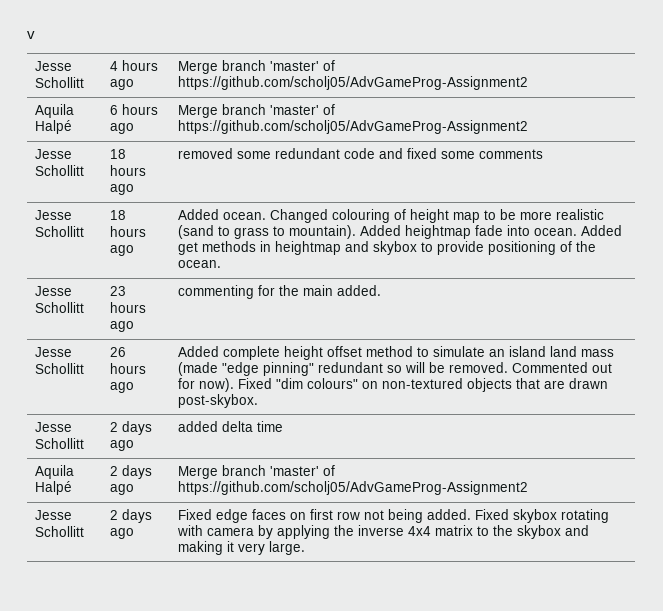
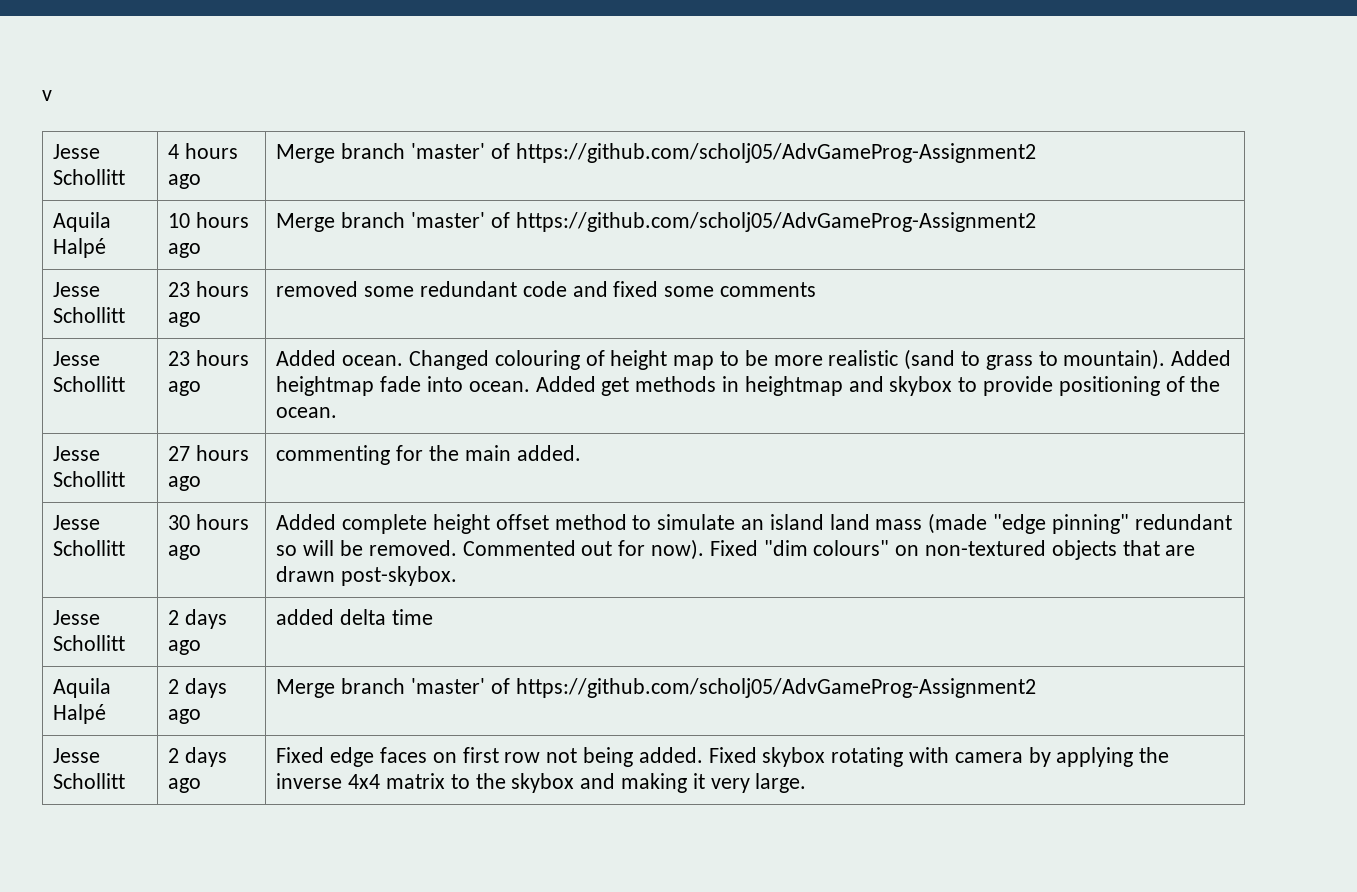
[110,105,119,115] 6 -> [168,213,191,228] 10
[110,149,127,159] 18 -> [168,282,191,297] 23
[110,210,127,220] 18 -> [168,351,191,366] 23
[110,286,127,296] 23 -> [168,446,191,461] 27
[110,347,127,357] 26 -> [168,515,191,530] 30

